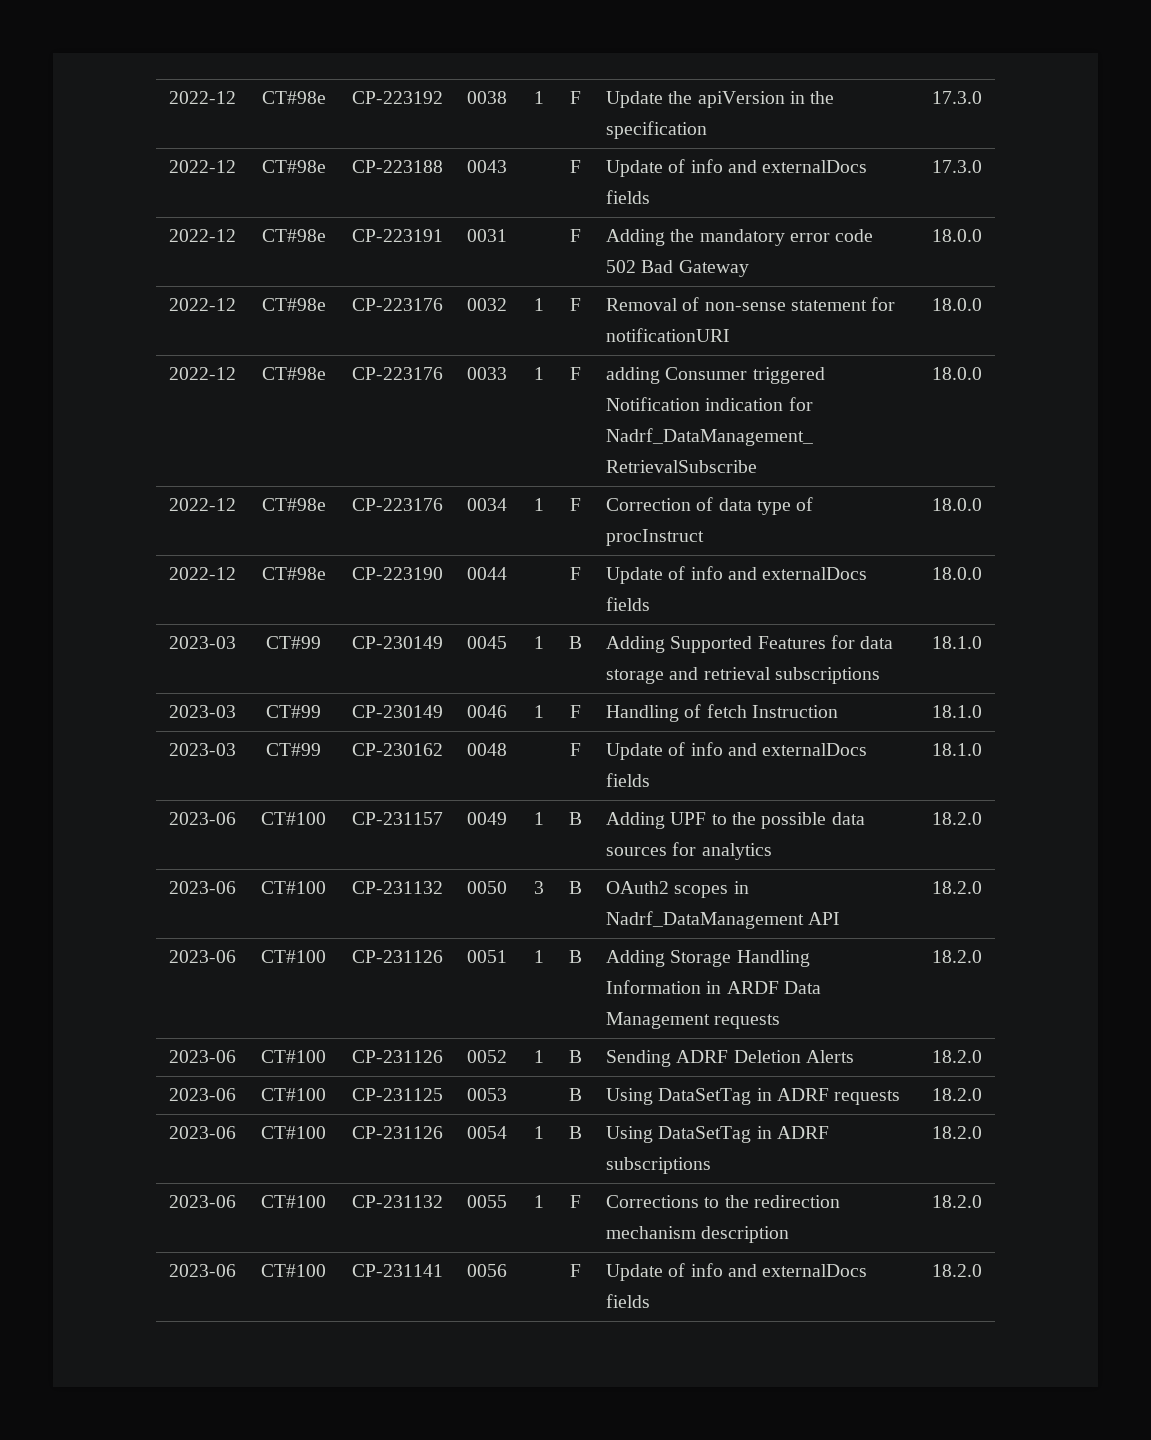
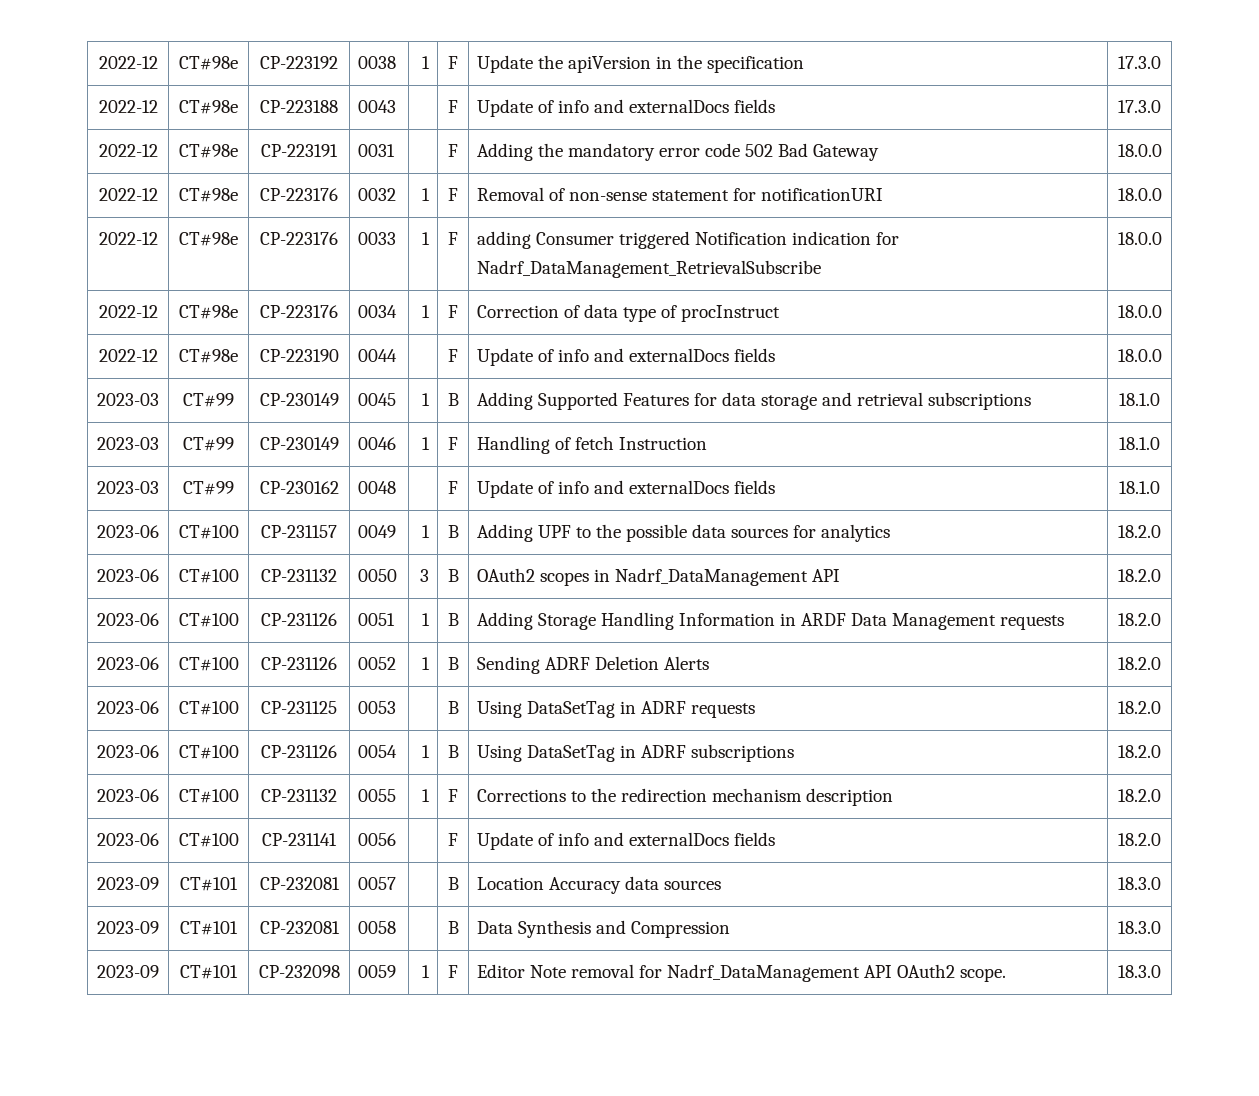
(982, 1270) none -> [97,877,159,890] [180,877,238,891] [259,877,340,890] [358,877,397,890] [447,877,459,890] [477,876,722,894] [1118,877,1161,890] [97,921,159,934] [180,921,238,935] [259,921,340,934] [358,921,397,934] [447,921,459,934] [477,920,731,938] [1118,921,1161,934] [97,965,159,978] [180,965,238,979] [258,965,340,978] [358,965,397,978] [421,965,430,978] [448,965,458,978] [477,964,1007,982] [1118,965,1161,978] // 2023-09 | CT#101 | CP-232081 | 0057 | | B | Location Accuracy data sources | 18.3.0 // 2023-09 | CT#101 | CP-232081 | 0058 | | B | Data Synthesis and Compression | 18.3.0 // 2023-09 | CT#101 | CP-232098 | 0059 | 1 | F | Editor Note removal for Nadrf_DataManagement API OAuth2 scope. | 18.3.0

